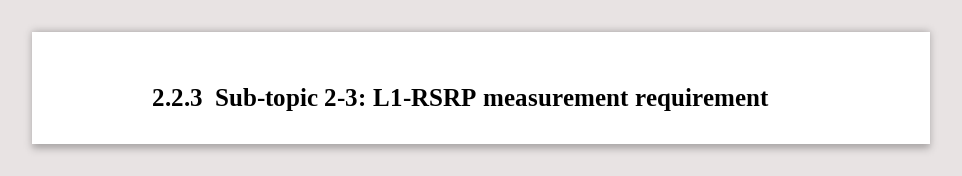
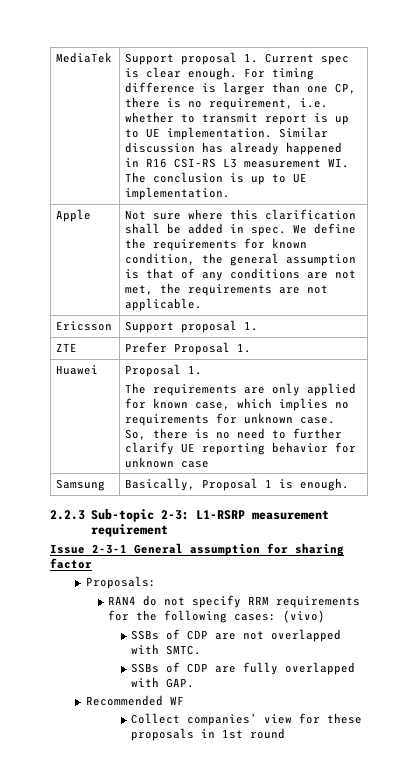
(152, 97) none -> [56,52,113,63] [125,52,350,65] [125,67,315,80] [125,82,357,95] [125,97,329,110] [125,112,350,125] [125,127,329,140] [125,142,343,155] [125,158,350,168] [125,172,308,185] [125,187,231,200] [56,209,92,222] [125,209,357,220] [125,223,357,236] [125,238,308,251] [125,253,357,266] [125,268,357,281] [125,283,329,296] [125,298,203,311] [56,321,113,331] [125,320,259,333] [56,343,78,352] [125,342,252,355] [56,365,99,375] [125,364,203,377] [125,383,357,396] [125,398,350,411] [125,413,336,426] [125,428,343,440] [125,442,357,455] [125,457,210,468] [56,479,106,491] [125,478,350,491] MediaTek | Support proposal 1. Current spec is clear enough. For timing difference is larger than one CP, there is no requirement, i.e. whether to transmit report is up to UE implementation. Similar discussion has already happened in R16 CSI-RS L3 measurement WI. The conclusion is up to UE implementation. // Apple | Not sure where this clarification shall be added in spec. We define the requirements for known condition, the general assumption is that of any conditions are not met, the requirements are not applicable. // Ericsson | Support proposal 1. // ZTE | Prefer Proposal 1. // Huawei | Proposal 1. // The requirements are only applied for known case, which implies no requirements for unknown case. So, there is no need to further clarify UE reporting behavior for unknown case // Samsung | Basically, Proposal 1 is enough. //
(769, 99) none -> [50,543,344,556] [50,558,92,569] [85,576,156,589] [108,595,361,608] [108,610,326,623] [131,629,342,642] [131,644,202,655] [131,662,356,675] [131,677,195,688] [85,695,184,706] [131,713,363,726] [131,728,286,741] // Issue 2-3-1 General assumption for sharing factor // Proposals: // RAN4 do not specify RRM requirements for the following cases: (vivo) // SSBs of CDP are not overlapped with SMTC. // SSBs of CDP are fully overlapped with GAP. // Recommended WF // Collect companies’ view for these proposals in 1st round

